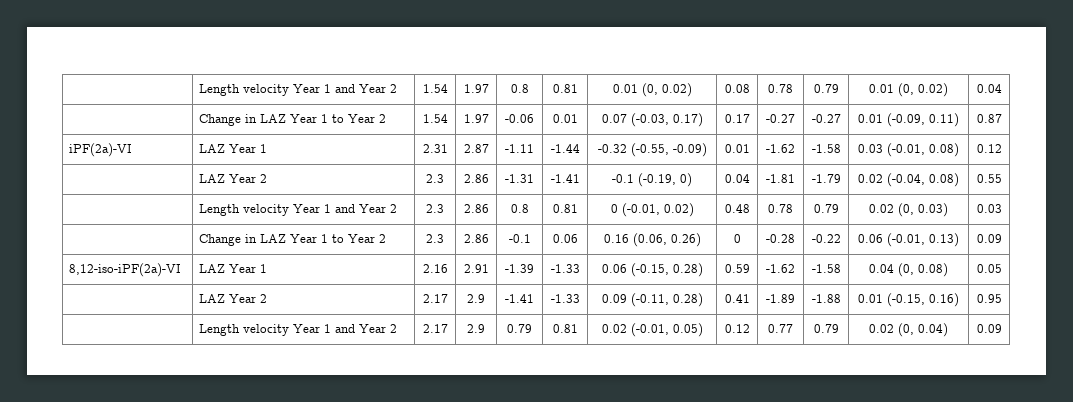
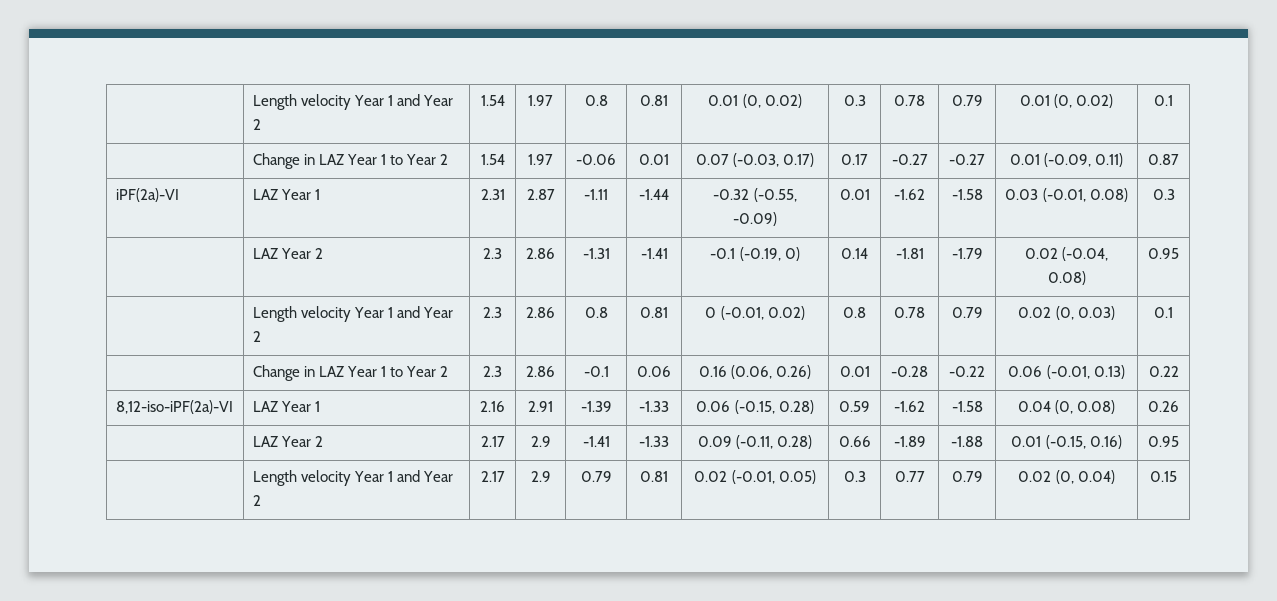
[724,84,750,93] 0.08 -> [843,95,866,106] 0.3
[976,84,1002,93] 0.04 -> [1154,95,1173,106] 0.1
[976,144,1002,153] 0.12 -> [1152,189,1175,200] 0.3
[724,174,750,183] 0.04 -> [841,248,868,259] 0.14
[976,174,1002,183] 0.55 -> [1148,248,1179,259] 0.95
[724,204,750,213] 0.48 -> [843,307,866,318] 0.8
[976,204,1002,213] 0.03 -> [1154,307,1173,318] 0.1
[733,234,741,243] 0 -> [839,366,870,377] 0.01
[976,234,1002,243] 0.09 -> [1148,366,1179,377] 0.22
[976,264,1002,273] 0.05 -> [1148,401,1179,412] 0.26
[724,294,750,303] 0.41 -> [838,436,871,447] 0.66
[724,324,750,333] 0.12 -> [843,471,866,482] 0.3
[976,324,1002,333] 0.09 -> [1150,471,1177,482] 0.15

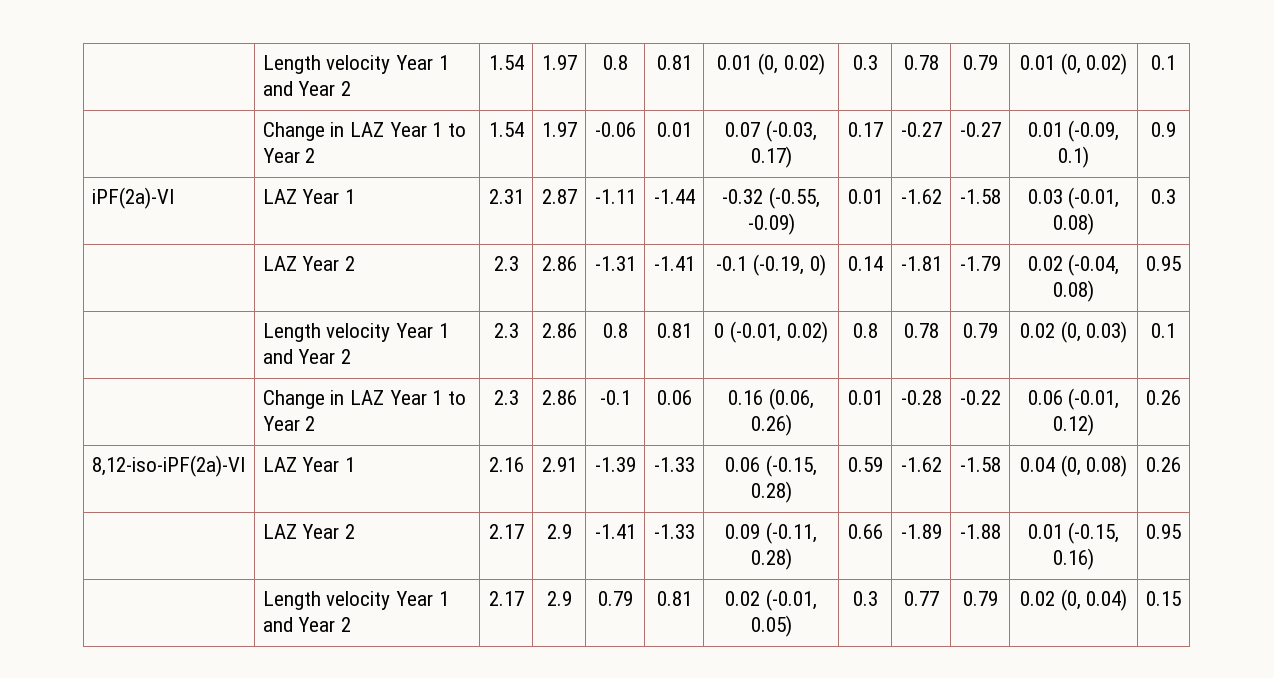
[1095,153,1124,167] [1148,154,1179,165] 0.11) | 0.87 -> [1058,146,1089,168] [1151,122,1176,137] 0.1) | 0.9
[1093,365,1125,379] [1148,366,1179,377] 0.13) | 0.22 -> [1053,414,1094,436] [1146,390,1181,405] 0.12) | 0.26

